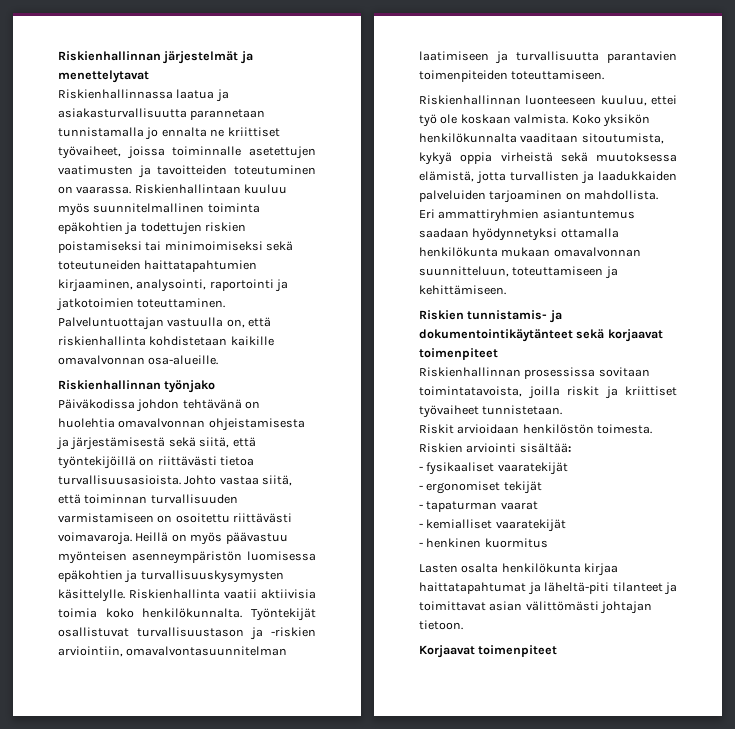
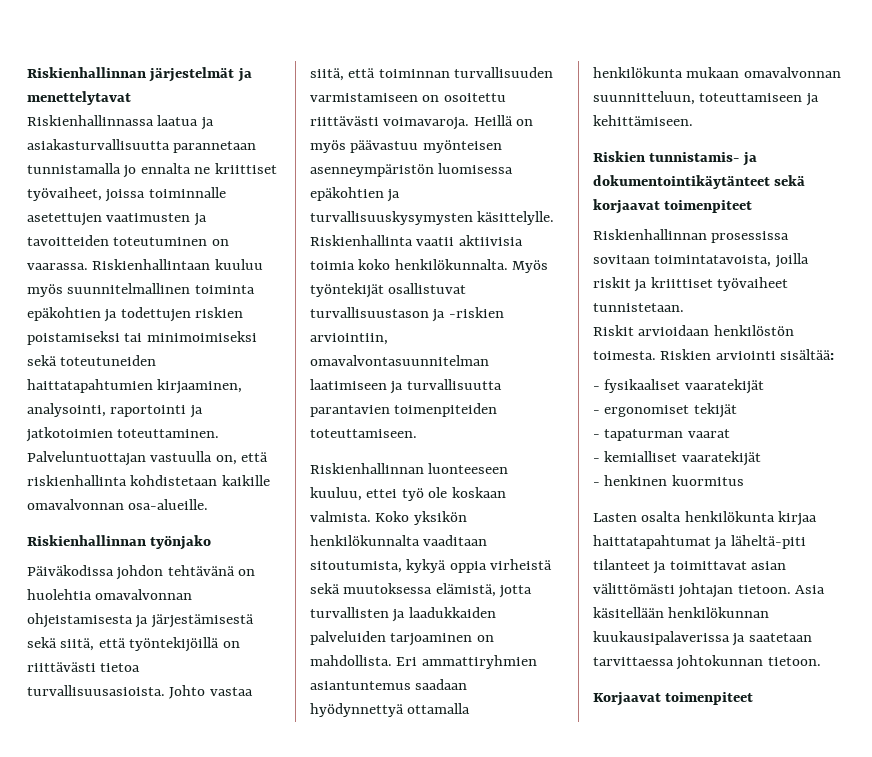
[251,608,316,621] Työntekijät -> [512,260,549,273] [310,283,384,298] Myös työntekijät
[472,228,558,241] hyödynnetyksi -> [310,703,404,717] hyödynnettyä
(463, 625) none -> [795,585,826,594] [593,607,770,618] [593,631,812,646] [593,655,821,670] Asia käsitellään henkilökunnan kuukausipalaverissa ja saatetaan tarvittaessa johtokunnan tietoon.

